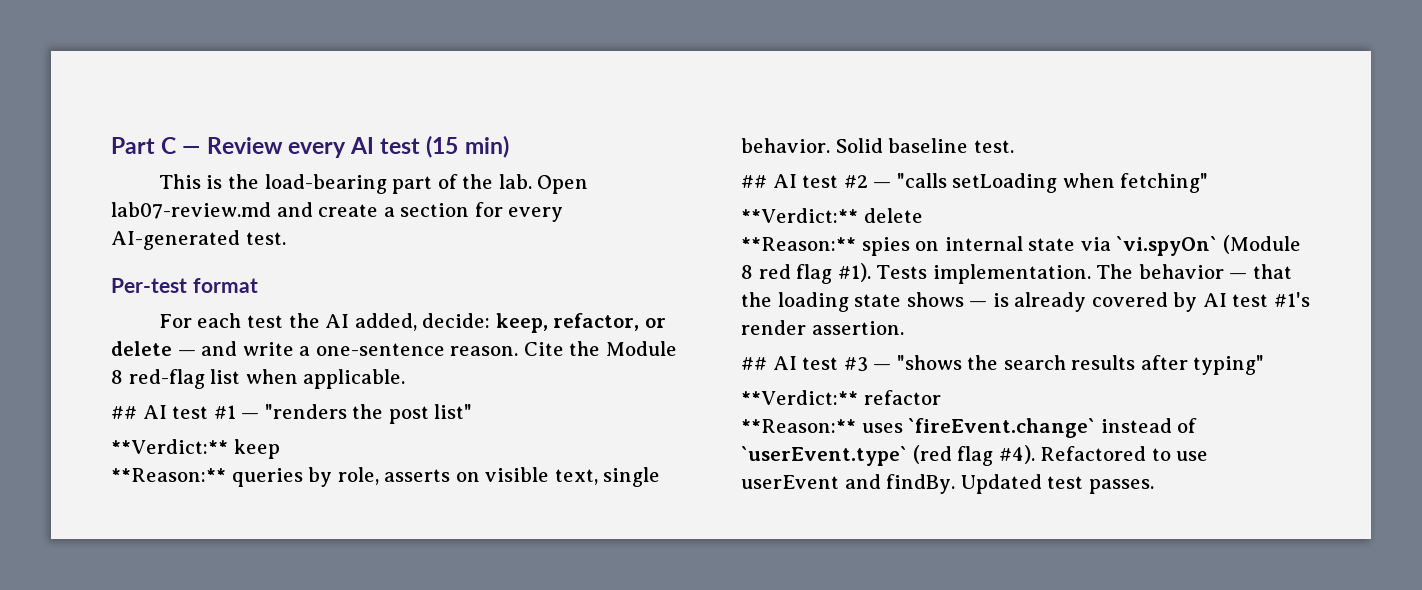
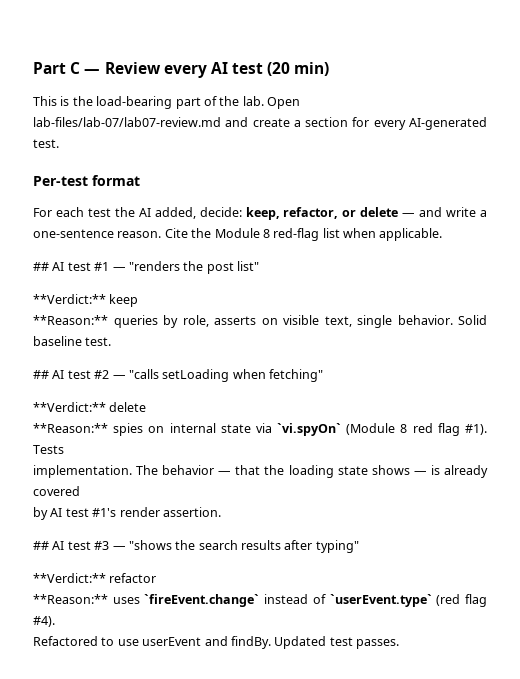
[426,135,459,158] (15 -> [267,62,291,76] (20
[111,202,271,219] lab07-review.md -> [33,117,221,127] lab-files/lab-07/lab07-review.md
(928, 272) none -> (64, 449) //
(1168, 299) none -> (80, 491) //
(1035, 454) none -> (55, 621) //

